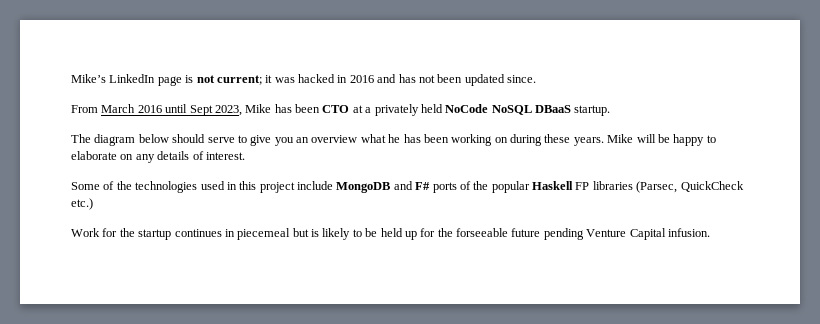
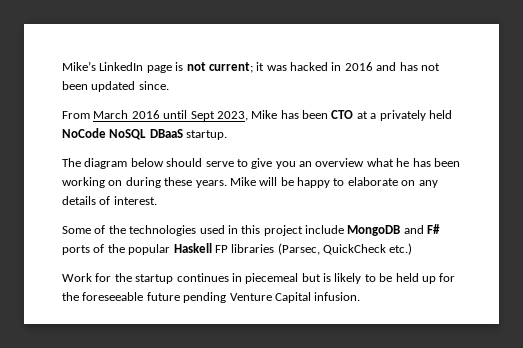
[456,228,508,237] forseeable -> [82,292,144,301] foreseeable

